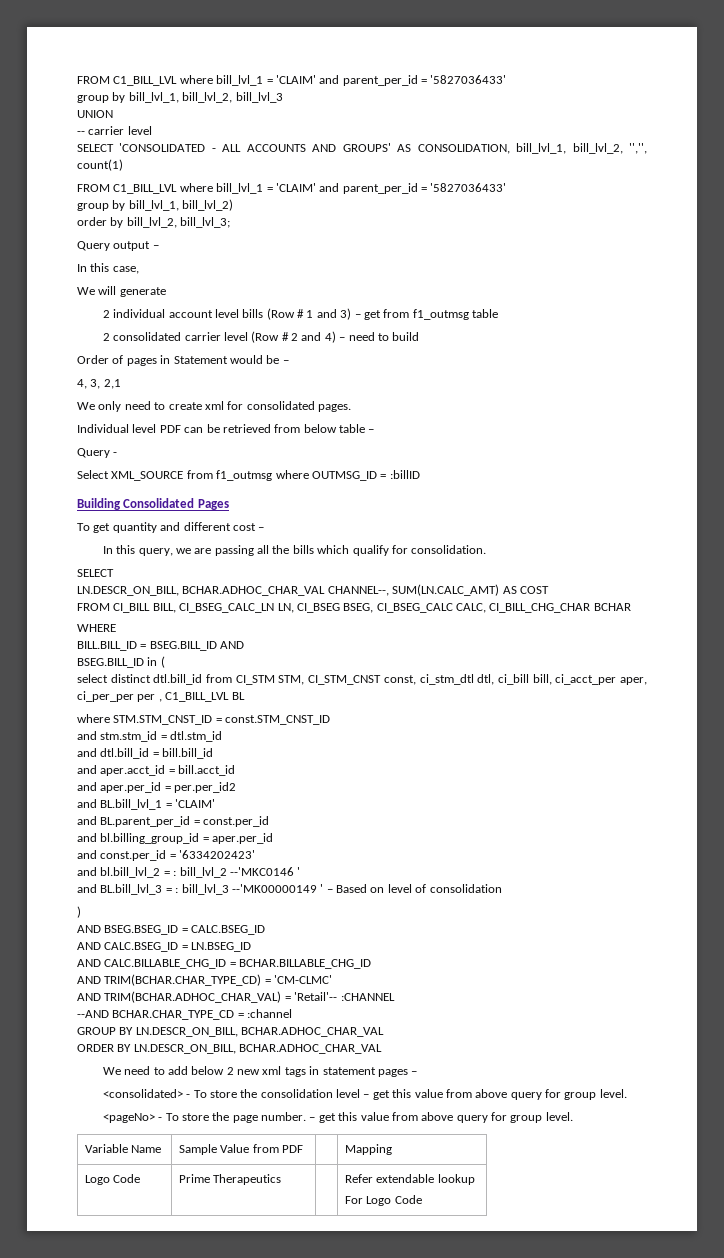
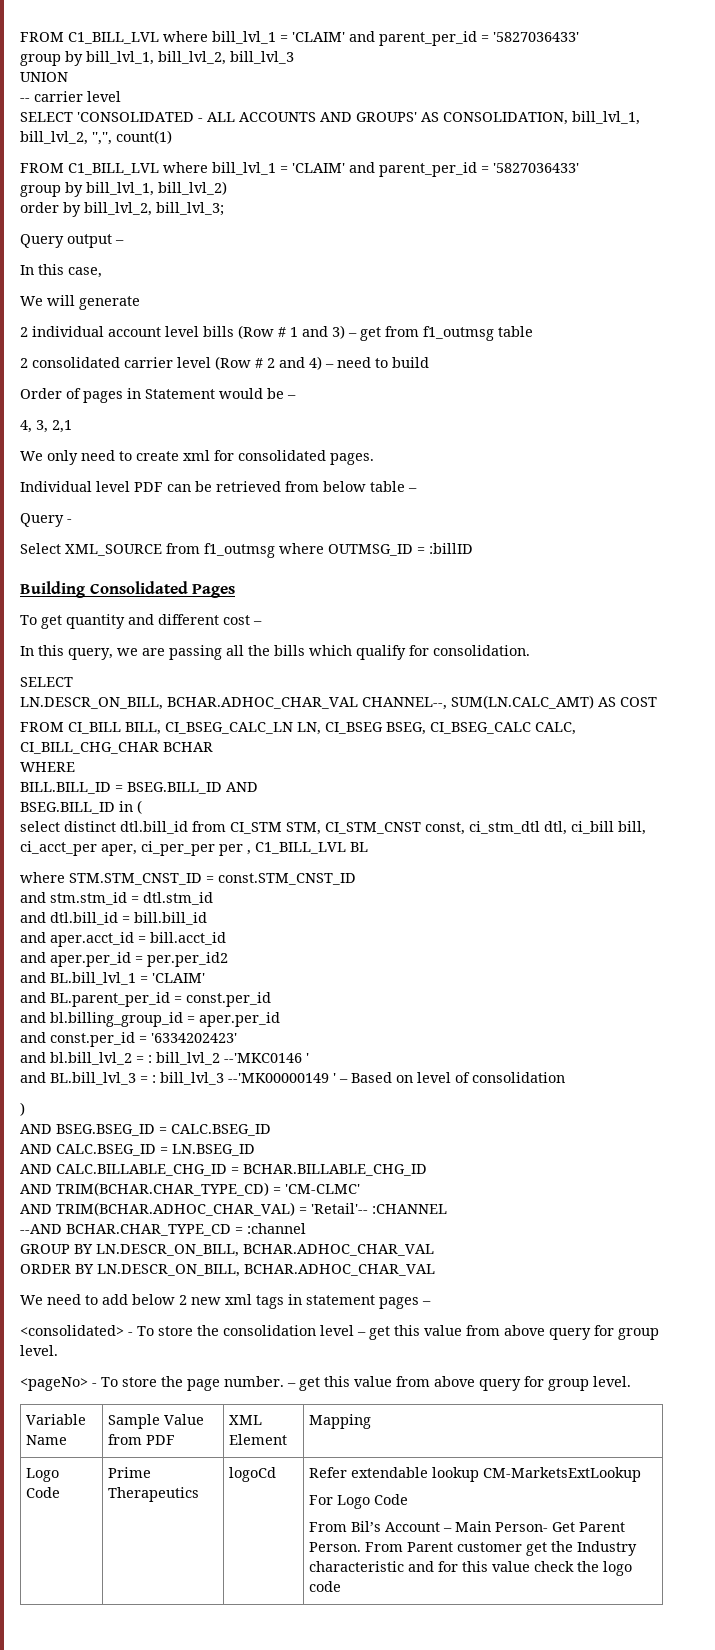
(304, 1149) none -> [229,1415,263,1425] [229,1434,288,1445] XML Element
(282, 1179) none -> [229,1467,277,1482] logoCd
(475, 1179) none -> [483,1467,642,1482] CM-MarketsExtLookup
(422, 1199) none -> [309,1521,626,1532] [309,1541,638,1556] [309,1561,633,1576] [309,1581,342,1592] // From Bil’s Account – Main Person- Get Parent Person. From Parent customer get the Industry characteristic and for this value check the logo code

